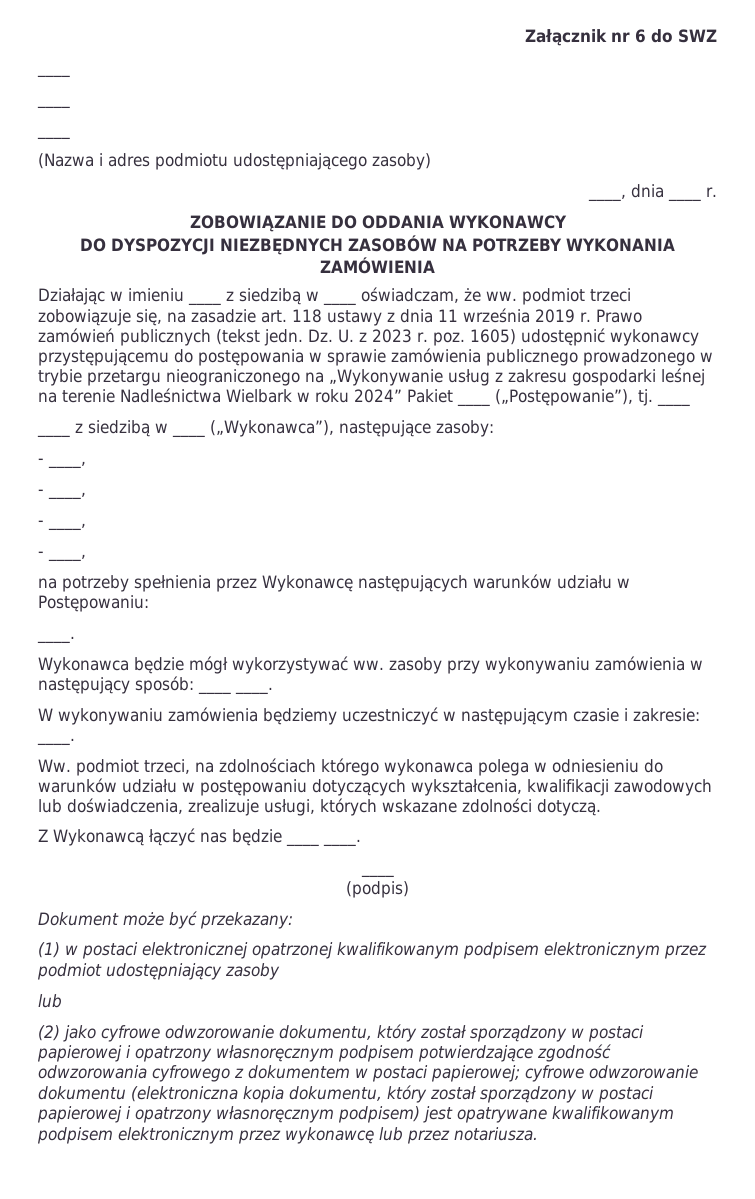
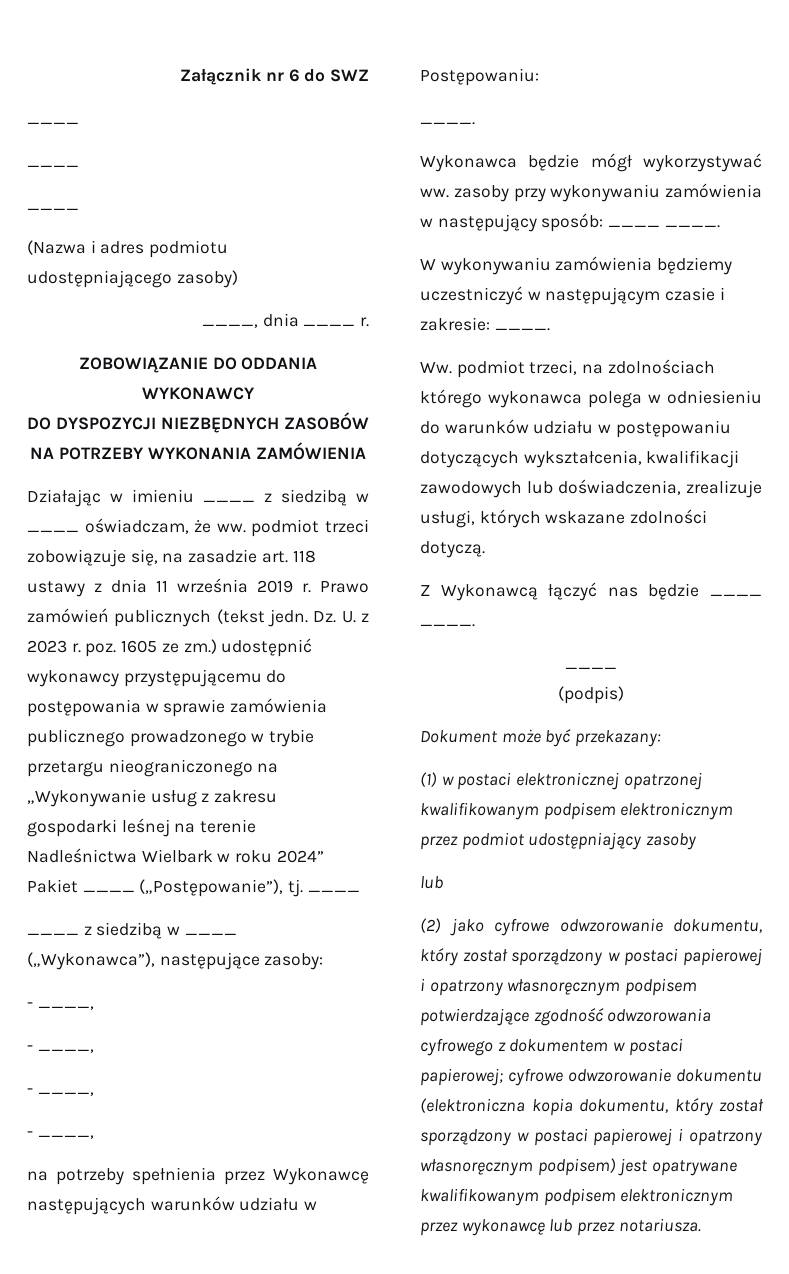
[469,329,516,345] 1605) -> [121,639,217,654] 1605 ze zm.)

